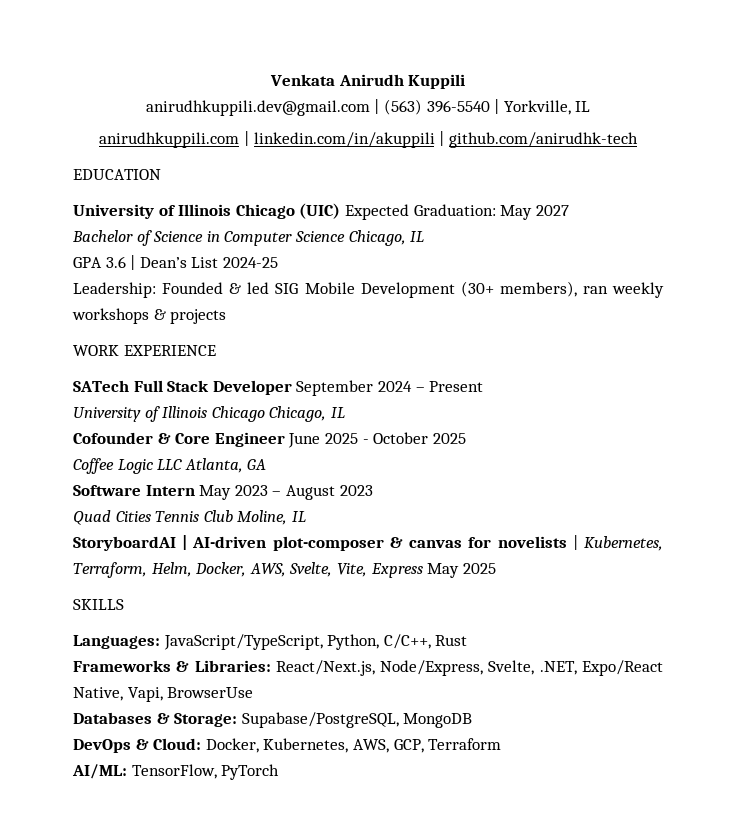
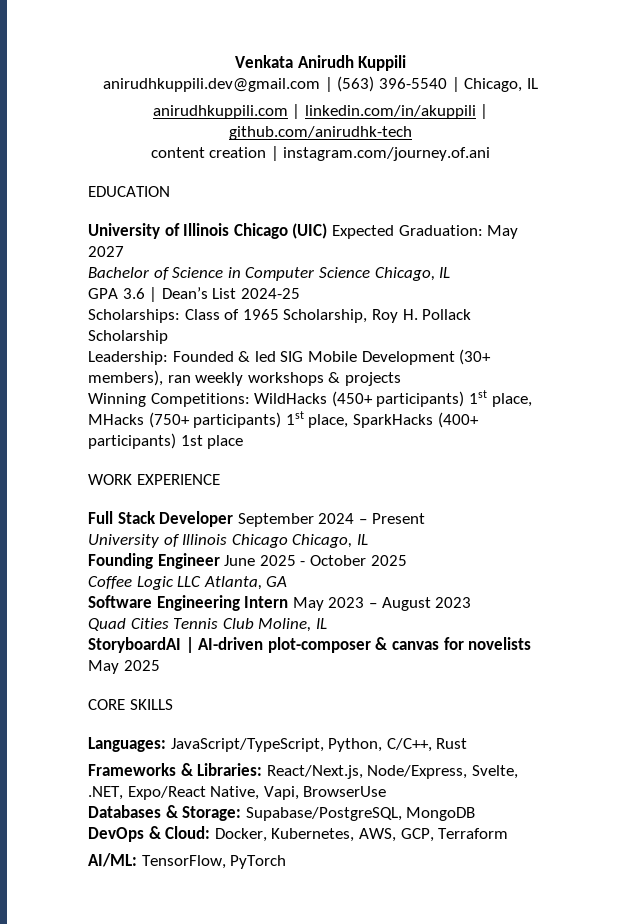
[503,100,571,115] Yorkville, -> [464,78,523,92] Chicago,
(638, 140) none -> [150,146,491,161] // content creation | instagram.com/journey.of.ani
(278, 262) none -> [88,309,472,323] [88,330,168,344] // Scholarships: Class of 1965 Scholarship, Roy H. Pollack Scholarship
(227, 316) none -> [88,390,532,407] [88,411,479,428] [88,433,244,449] // Winning Competitions: WildHacks (450+ participants) 1st place, MHacks (750+ participants) 1st place, SparkHacks (400+ participants) 1st place
[73,380,129,392] SATech -> (220, 479) none
[73,432,211,444] Cofounder & Core -> [88,553,153,569] Founding
(141, 490) none -> [156,595,240,611] Engineering
[572,535,663,551] [73,562,423,578] | Kubernetes, Terraform, Helm, Docker, AWS, Svelte, Vite, Express -> (532, 643) none
(496, 568) none -> [88,699,125,710] CORE

